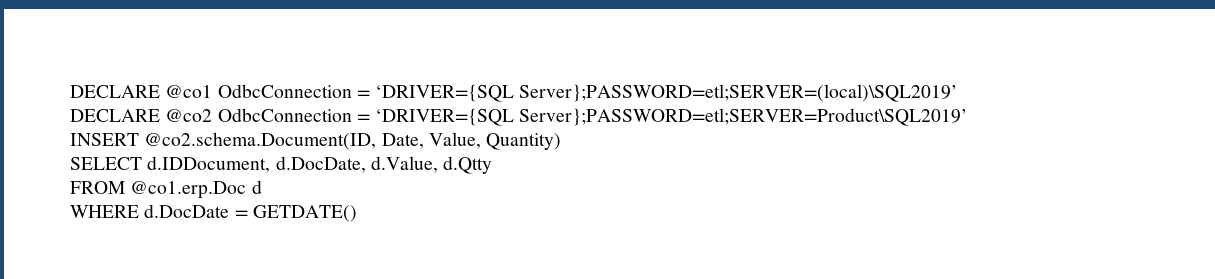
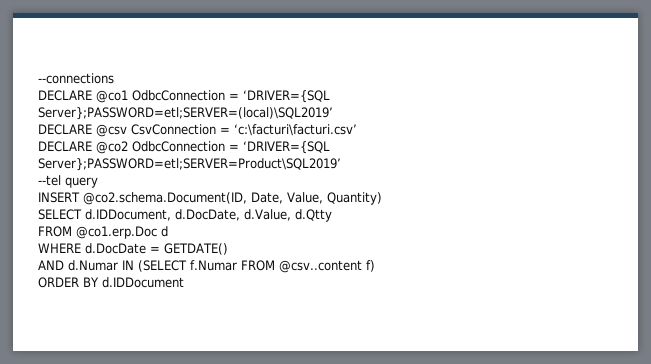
(70, 91) none -> [38,73,114,84] --connections //
(959, 93) none -> [38,124,357,137] // DECLARE @csv CsvConnection = ‘c:\facturi\facturi.csv’
(969, 117) none -> [38,175,98,188] // --tel query
(357, 213) none -> [38,260,375,273] [38,277,184,288] // AND d.Numar IN (SELECT f.Numar FROM @csv..content f) // ORDER BY d.IDDocument

